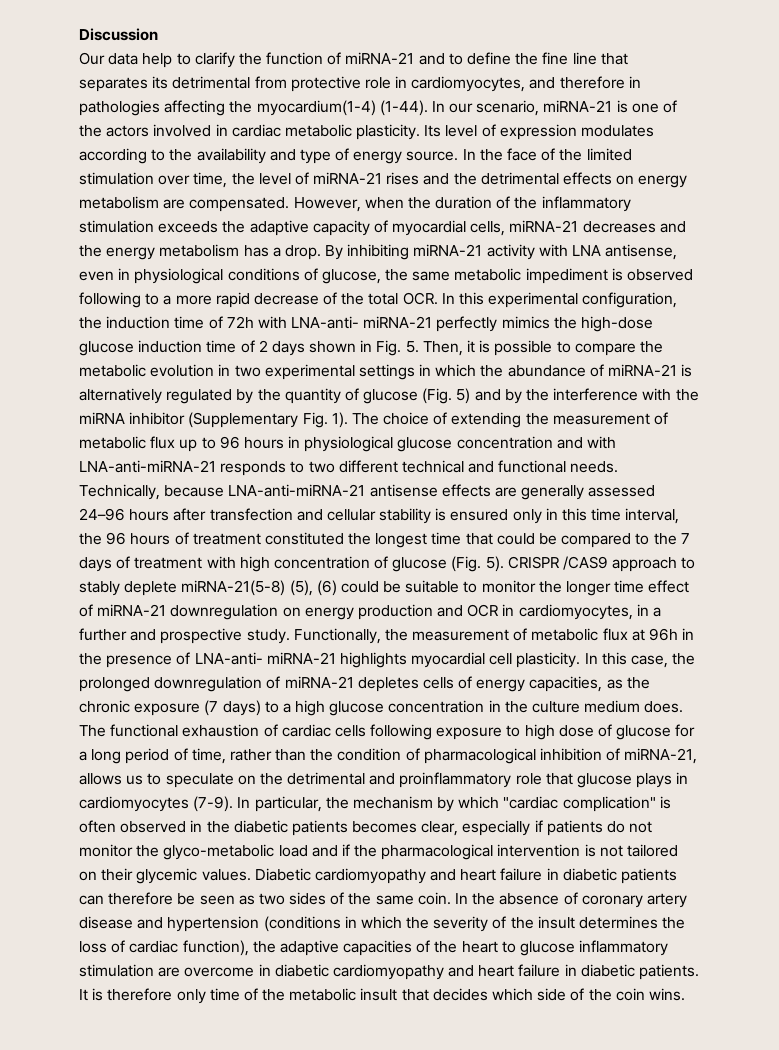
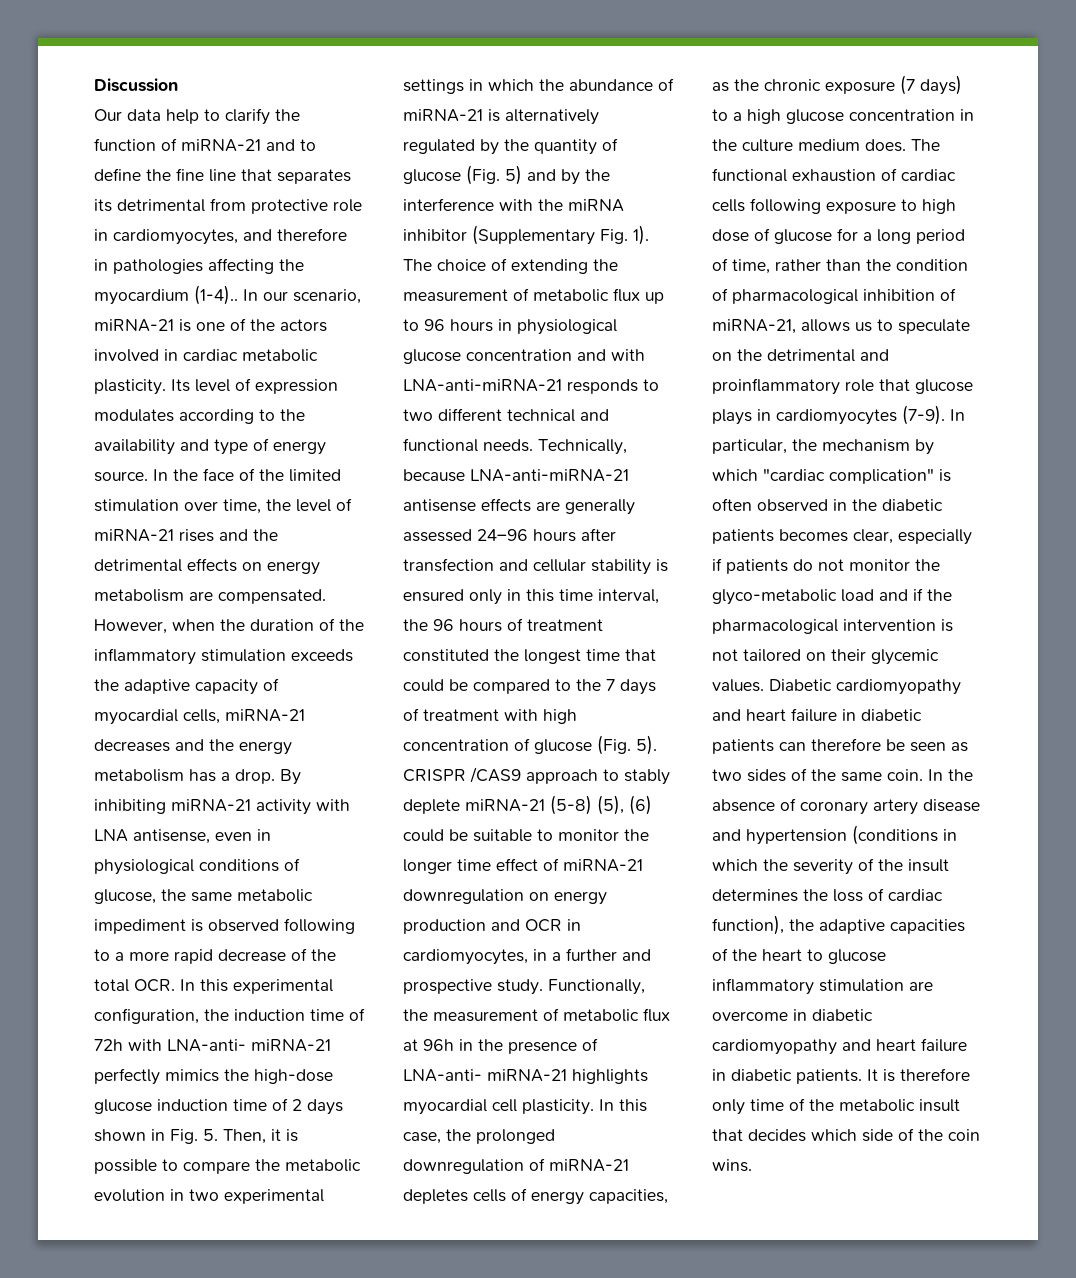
[256,100,428,116] myocardium(1-4) (1-44). -> [94,285,238,305] myocardium (1-4)..
[181,580,286,596] miRNA-21(5-8) -> [465,795,592,815] miRNA-21 (5-8)

